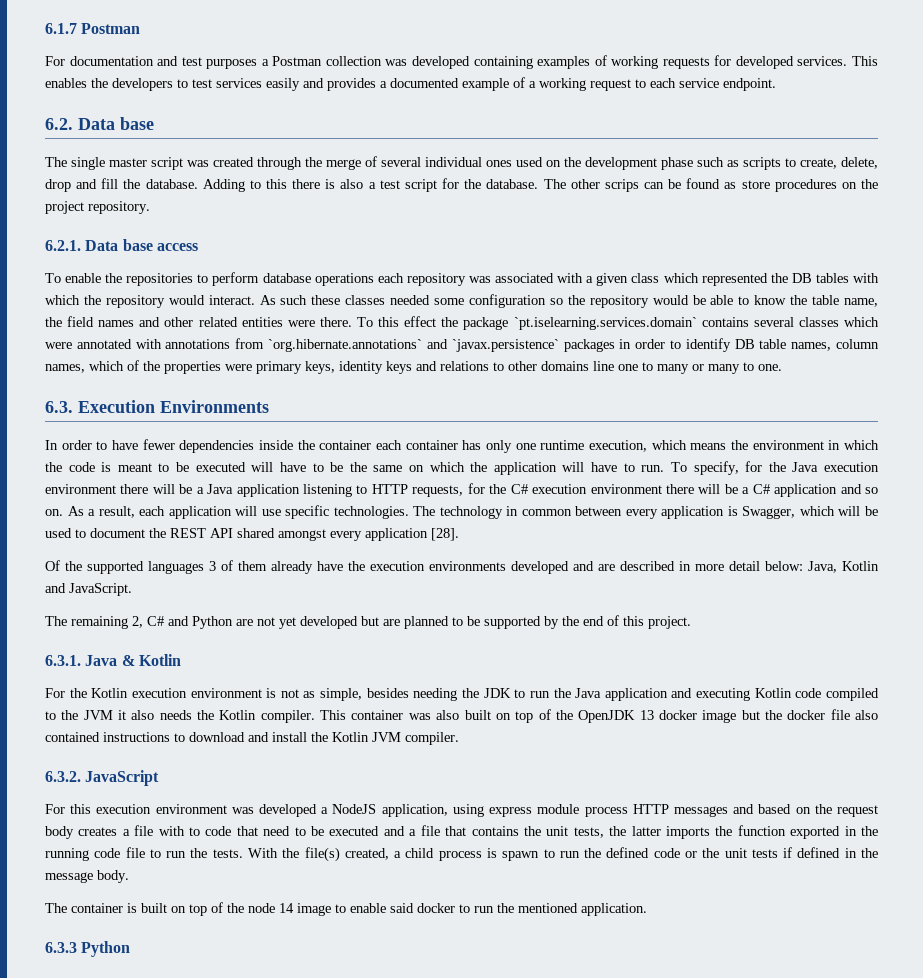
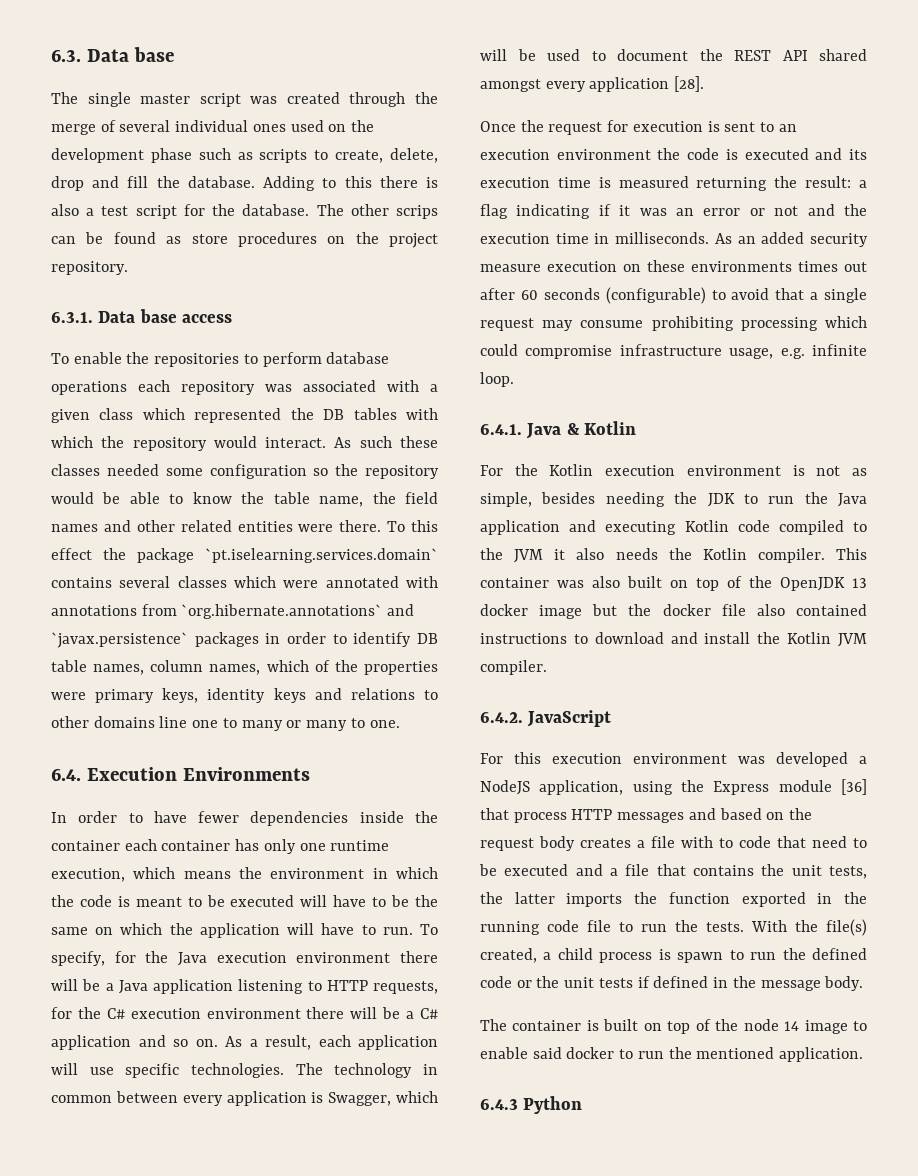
[45,23,141,34] [45,55,878,69] [45,77,776,91] [45,118,73,130] 6.1.7 Postman // For documentation and test purposes a Postman collection was developed containing examples of working requests for developed services. This enables the developers to test services easily and provides a documented example of a working request to each service endpoint. // 6.2. -> [51,49,81,62] 6.3.
[45,240,81,251] 6.2.1. -> [51,312,93,323] 6.3.1.
[45,401,73,413] 6.3. -> [51,768,81,781] 6.4.
[45,560,879,574] [45,583,132,596] [45,615,691,629] [45,655,81,666] Of the supported languages 3 of them already have the execution environments developed and are described in more detail below: Java, Kotlin and JavaScript. // The remaining 2, C# and Python are not yet developed but are planned to be supported by the end of this project. // 6.3.1. -> [480,120,797,135] [480,148,867,160] [480,176,867,191] [480,204,867,219] [480,232,868,247] [480,260,867,272] [480,287,867,304] [480,316,867,331] [480,344,867,359] [480,372,514,387] [480,424,522,435] Once the request for execution is sent to an execution environment the code is executed and its execution time is measured returning the result: a flag indicating if it was an error or not and the execution time in milliseconds. As an added security measure execution on these environments times out after 60 seconds (configurable) to avoid that a single request may consume prohibiting processing which could compromise infrastructure usage, e.g. infinite loop. // 6.4.1.
[45,771,81,782] 6.3.2. -> [480,712,523,723] 6.4.2.
[489,804,580,817] express module -> [681,779,867,795] [480,808,509,820] the Express module [36] that
[45,942,77,953] 6.3.3 -> [480,1099,518,1110] 6.4.3

